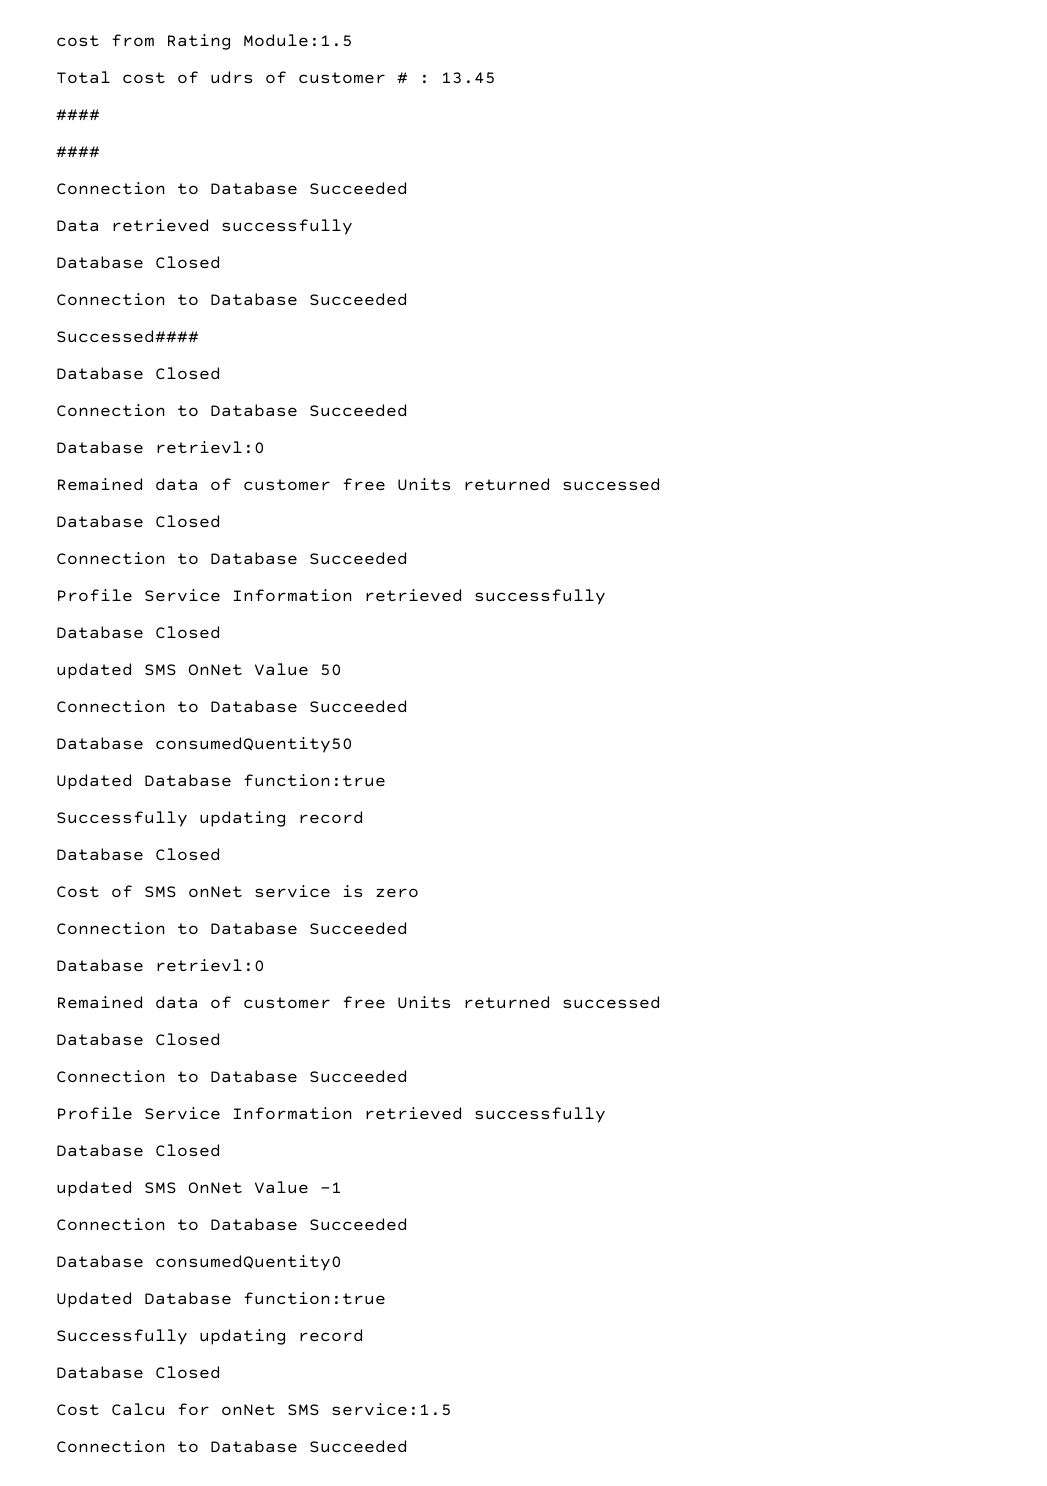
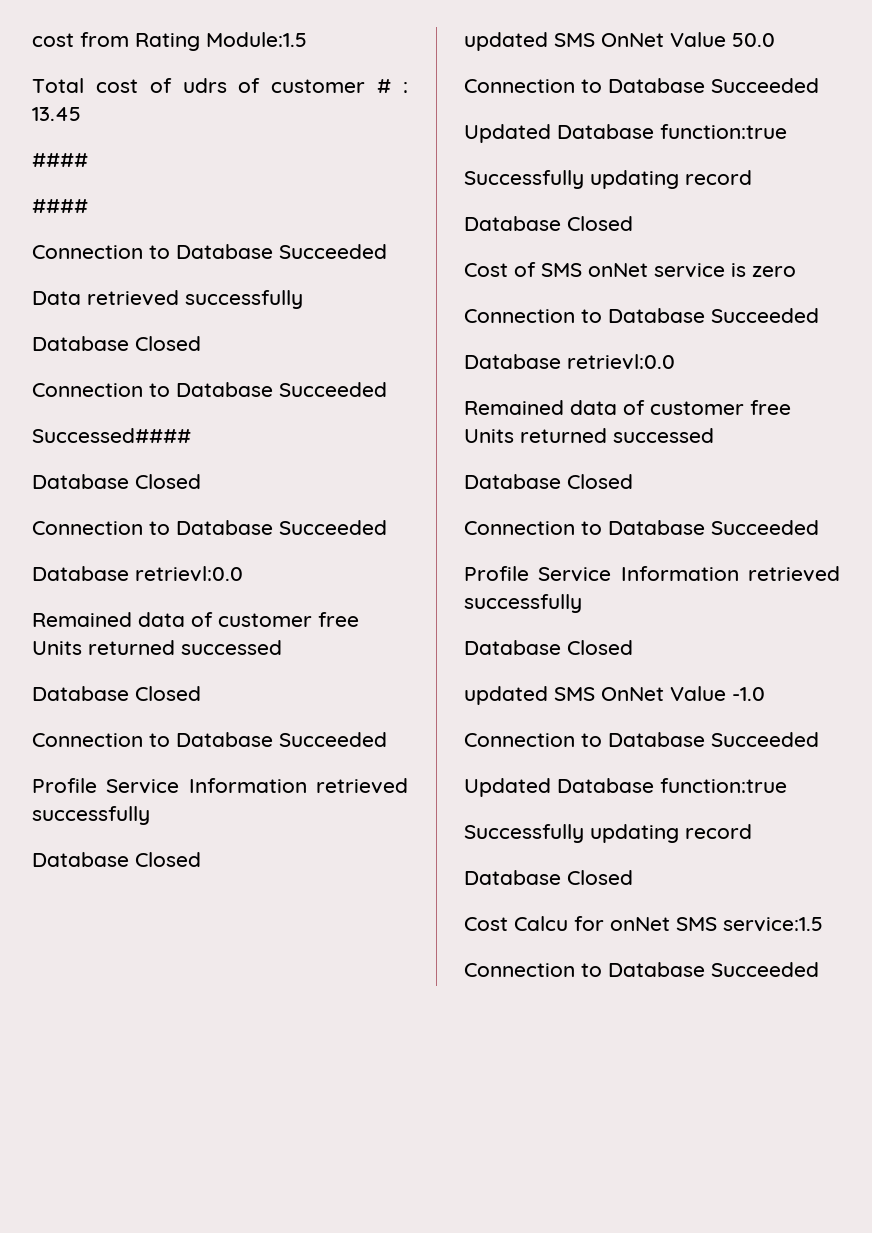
[155,441,265,454] retrievl:0 -> [135,566,243,582] retrievl:0.0
[320,664,342,676] [56,700,408,713] [56,737,353,753] 50 // Connection to Database Succeeded // Database consumedQuentity50 -> [732,33,775,47] [464,78,819,93] 50.0 // Connection to Database Succeeded
[155,959,265,972] retrievl:0 -> [567,354,675,370] retrievl:0.0
[320,1182,342,1193] [56,1218,408,1231] [56,1255,342,1271] -1 // Connection to Database Succeeded // Database consumedQuentity0 -> [732,687,765,701] [464,732,819,747] -1.0 // Connection to Database Succeeded

